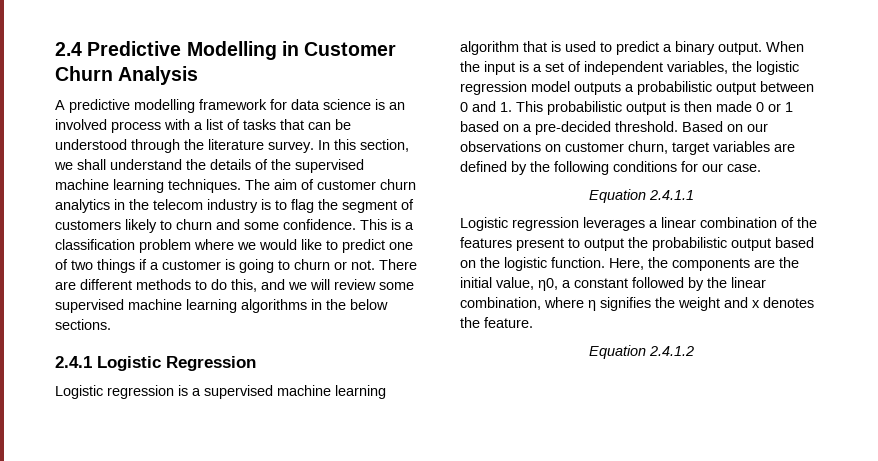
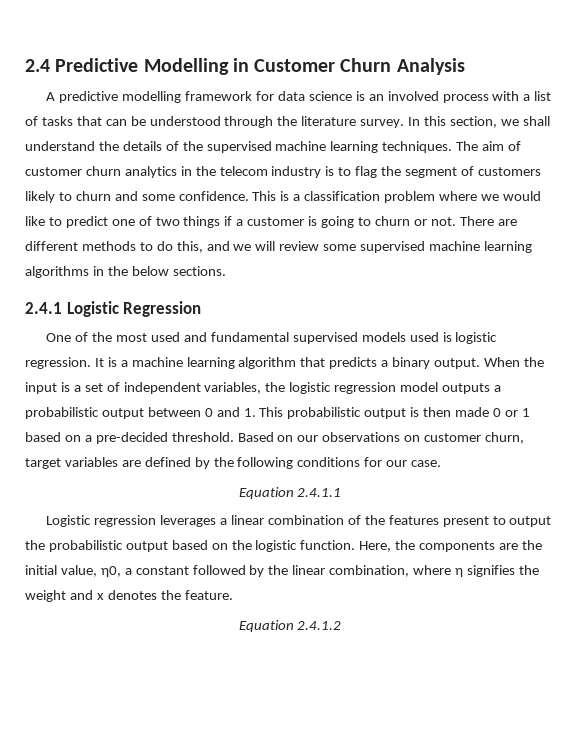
[55,385,273,399] Logistic regression is a supervised -> [46,332,498,344] [25,357,128,369] One of the most used and fundamental supervised models used is logistic regression. It is a
[551,41,659,55] is used to predict -> [329,357,378,369] predicts

